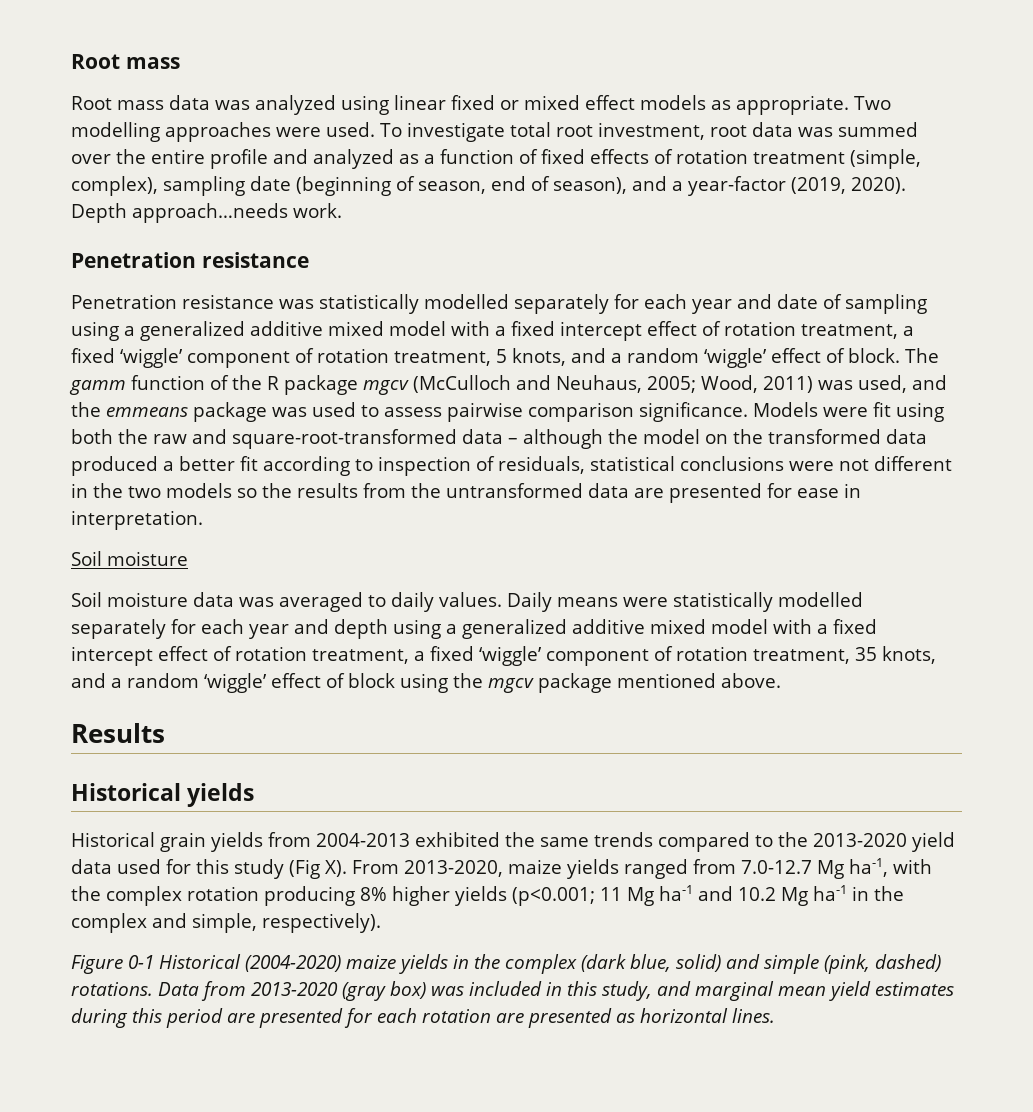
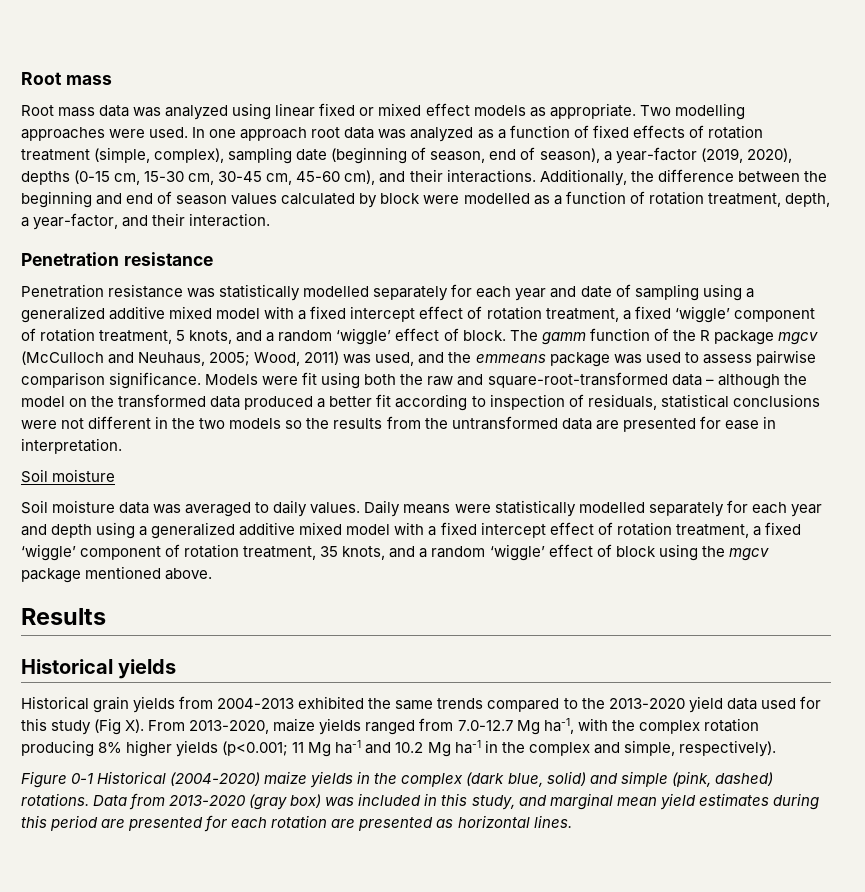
[380,122,918,142] [71,149,308,169] To investigate total root investment, root data was summed over the entire profile and -> [192,127,407,141] In one approach root data was
[632,176,667,191] and -> (600, 155) none
[851,177,906,194] [71,203,342,223] 2020). Depth approach…needs work. -> [746,148,792,163] [21,169,827,186] [21,191,830,208] [21,213,271,230] 2020), depths (0-15 cm, 15-30 cm, 30-45 cm, 45-60 cm), and their interactions. Additionally, the difference between the beginning and end of season values calculated by block were modelled as a function of rotation treatment, depth, a year-factor, and their interaction.

